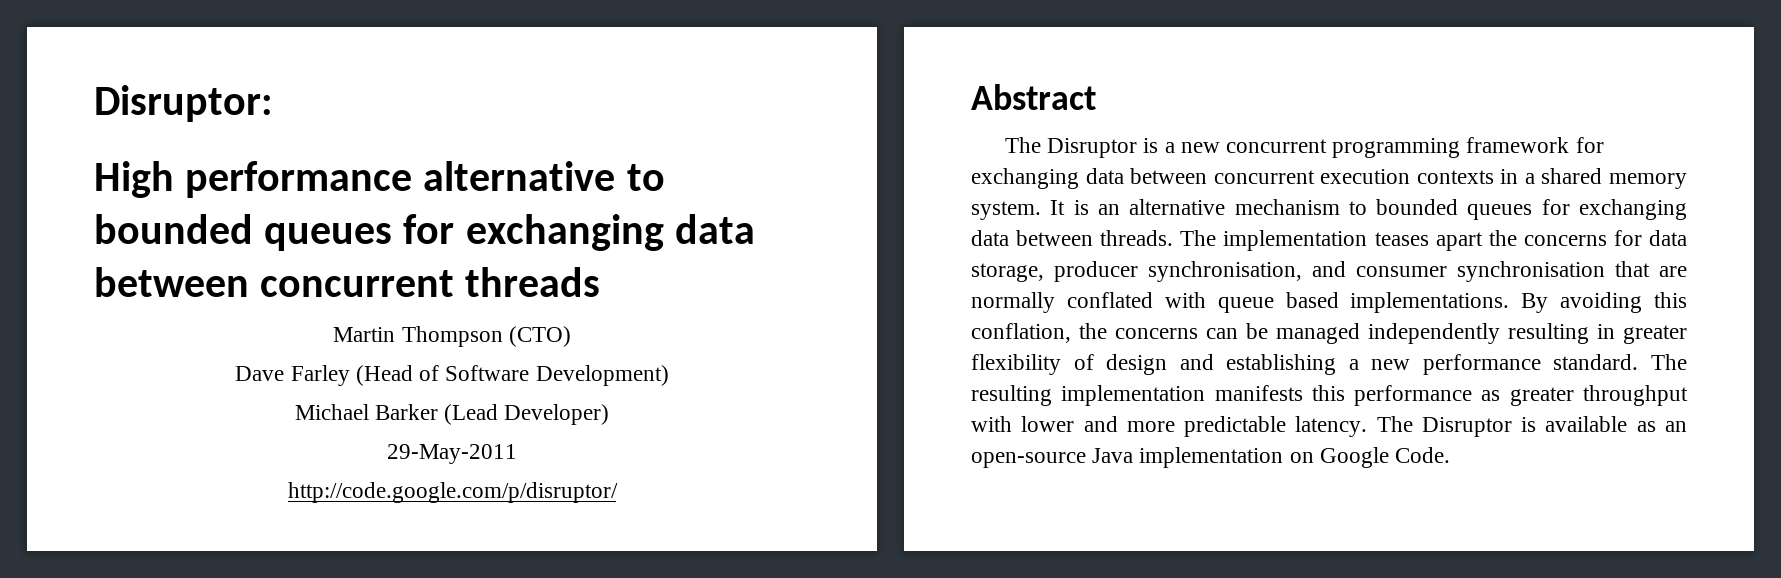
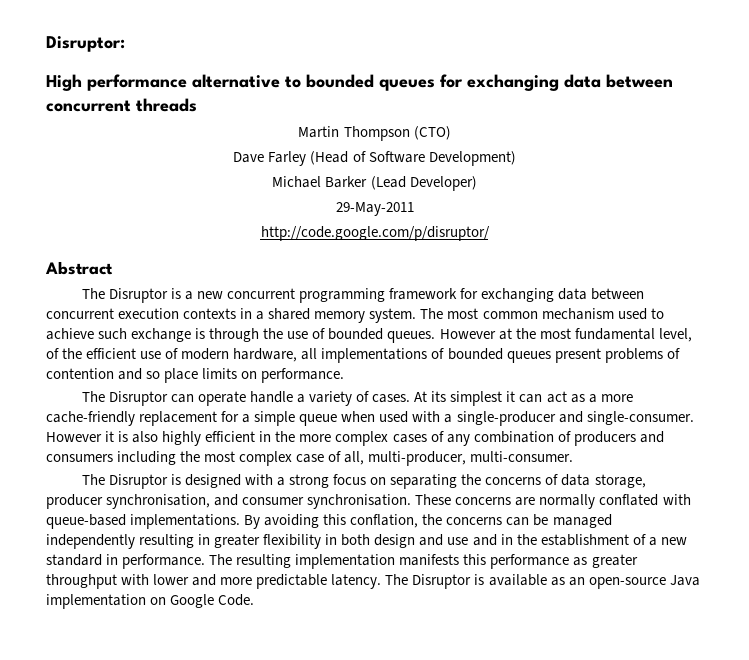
[1050,199,1687,220] [971,230,1642,251] It is an alternative mechanism to bounded queues for exchanging data between threads. The implementation teases apart the concerns for -> [420,308,664,320] [46,328,692,343] [46,348,680,363] [46,368,345,383] [81,391,633,406] [46,411,694,426] [46,431,664,446] [46,451,574,466] [81,474,559,489] The most common mechanism used to achieve such exchange is through the use of bounded queues. However at the most fundamental level, of the efficient use of modern hardware, all implementations of bounded queues present problems of contention and so place limits on performance. // The Disruptor can operate handle a variety of cases. At its simplest it can act as a more cache-friendly replacement for a simple queue when used with a single-producer and single-consumer. However it is also highly efficient in the more complex cases of any combination of producers and consumers including the most complex case of all, multi-producer, multi-consumer. // The Disruptor is designed with a strong focus on separating the concerns of
[1457,261,1650,282] synchronisation that -> [307,494,512,509] synchronisation. These concerns
[1217,292,1339,313] queue based -> [46,514,126,529] queue-based
[1073,354,1639,375] of design and establishing a new performance standard. -> [325,534,687,548] [46,554,206,569] in both design and use and in the establishment of a new standard in performance.

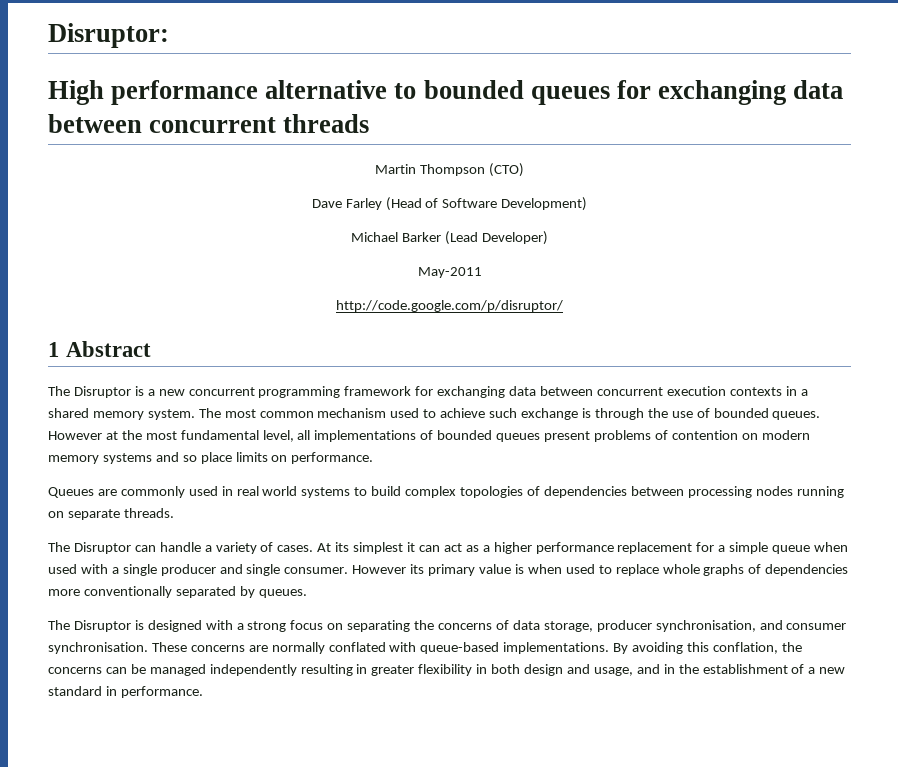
[335,202,414,216] 29-May-2011 -> [417,267,482,278] May-2011
(490, 233) none -> [48,342,59,357] 1
[46,348,298,362] of the efficient use of modern hardware, -> (294, 436) none
(114, 373) none -> [741,430,810,440] [48,453,152,464] on modern memory systems
(345, 375) none -> [48,486,844,498] [48,508,174,520] // Queues are commonly used in real world systems to build complex topologies of dependencies between processing nodes running on separate threads.
[197,391,246,406] operate -> (156, 548) none
[600,394,633,402] [46,411,135,426] more cache-friendly -> [493,542,614,554] higher performance
[456,411,694,426] [46,431,664,446] [46,451,574,466] single-producer and single-consumer. However it is also highly efficient in the more complex cases of any combination of producers and consumers including the most complex case of all, multi-producer, multi-consumer. -> [122,564,849,576] [48,586,307,598] single producer and single consumer. However its primary value is when used to replace whole graphs of dependencies more conventionally separated by queues.
[447,537,469,545] use -> [593,667,633,676] usage,
[209,554,638,569] [46,574,700,589] [46,594,255,609] The resulting implementation manifests this performance as greater throughput with lower and more predictable latency. The Disruptor is available as an open-source Java implementation on Google Code. -> (203, 692) none

